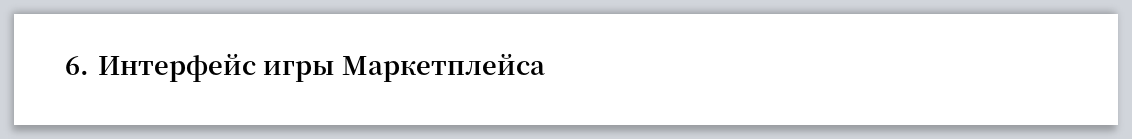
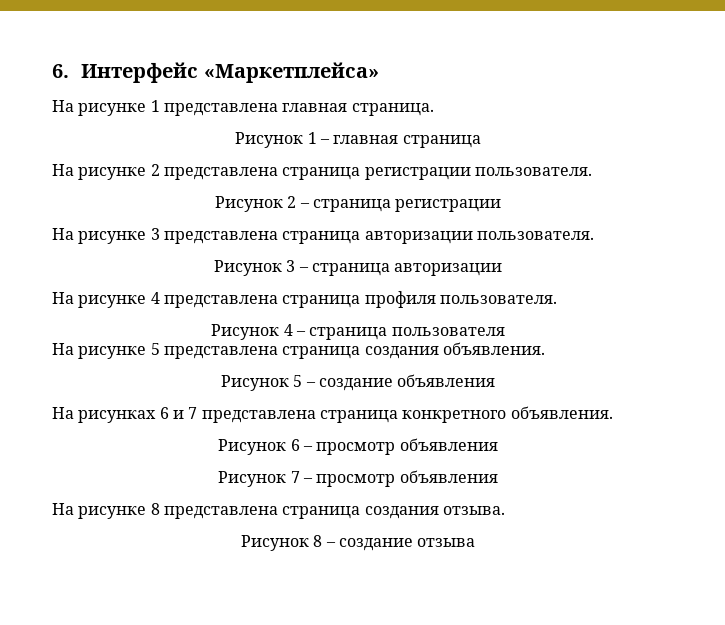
[262,53,545,82] игры Маркетплейса -> [203,62,379,83] [52,100,434,116] [235,132,481,148] [52,164,592,180] [214,196,502,212] [52,228,594,244] [213,260,503,276] [52,291,557,308] [211,324,505,340] [52,342,545,359] [220,374,496,391] [52,406,613,423] [218,438,498,455] [218,470,498,487] [52,503,505,519] [240,535,476,551] «Маркетплейса» // На рисунке 1 представлена главная страница. // Рисунок 1 – главная страница // На рисунке 2 представлена страница регистрации пользователя. // Рисунок 2 – страница регистрации // На рисунке 3 представлена страница авторизации пользователя. // Рисунок 3 – страница авторизации // На рисунке 4 представлена страница профиля пользователя. // Рисунок 4 – страница пользователя // На рисунке 5 представлена страница создания объявления. // Рисунок 5 – создание объявления // На рисунках 6 и 7 представлена страница конкретного объявления. // Рисунок 6 – просмотр объявления // Рисунок 7 – просмотр объявления // На рисунке 8 представлена страница создания отзыва. // Рисунок 8 – создание отзыва

